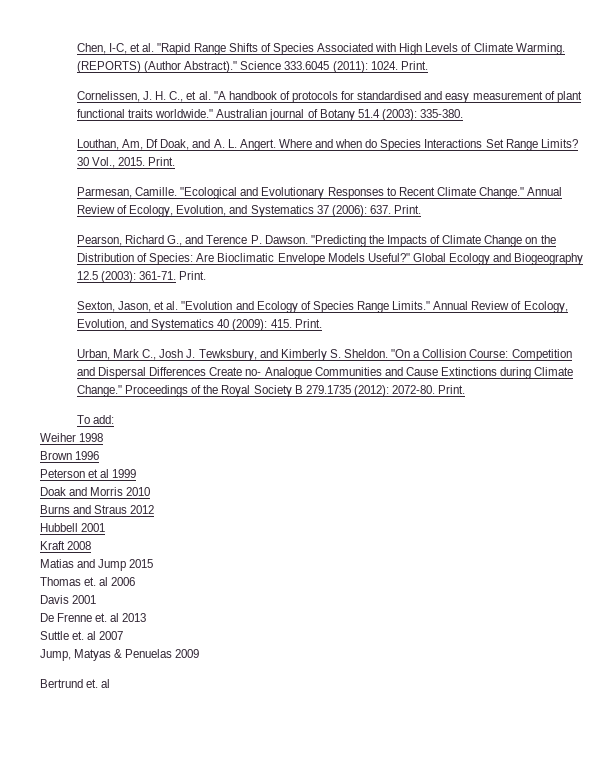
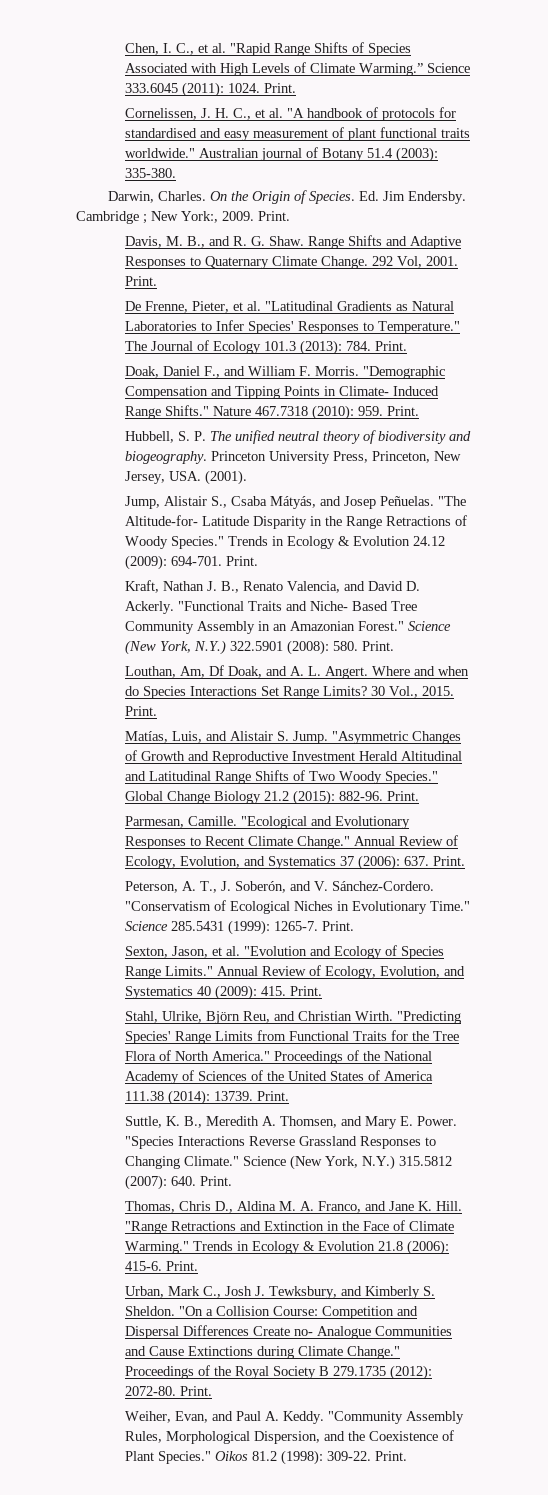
[109,43,128,54] I-C, -> [162,43,194,55] I. C.,
[515,43,565,55] [77,61,238,73] Warming. (REPORTS) (Author Abstract)." -> [358,63,423,76] Warming.”
(464, 113) none -> [108,190,467,204] [76,211,290,224] [124,235,461,249] [124,256,458,269] [124,276,157,286] [124,301,454,313] [124,320,460,334] [124,340,407,355] [124,366,445,379] [124,386,439,399] [124,405,419,420] [124,430,471,444] [124,451,461,464] [124,470,247,485] [124,496,466,509] [124,515,467,529] [124,536,445,549] [124,555,258,570] [124,580,420,593] [124,601,417,614] [124,621,451,634] [124,640,394,655] // Darwin, Charles. On the Origin of Species. Ed. Jim Endersby. Cambridge ; New York:, 2009. Print. // Davis, M. B., and R. G. Shaw. Range Shifts and Adaptive Responses to Quaternary Climate Change. 292 Vol, 2001. Print. // De Frenne, Pieter, et al. "Latitudinal Gradients as Natural Laboratories to Infer Species' Responses to Temperature." The Journal of Ecology 101.3 (2013): 784. Print. // Doak, Daniel F., and William F. Morris. "Demographic Compensation and Tipping Points in Climate- Induced Range Shifts." Nature 467.7318 (2010): 959. Print. // Hubbell, S. P. The unified neutral theory of biodiversity and biogeography. Princeton University Press, Princeton, New Jersey, USA. (2001). // Jump, Alistair S., Csaba Mátyás, and Josep Peñuelas. "The Altitude-for- Latitude Disparity in the Range Retractions of Woody Species." Trends in Ecology & Evolution 24.12 (2009): 694-701. Print. // Kraft, Nathan J. B., Renato Valencia, and David D. Ackerly. "Functional Traits and Niche- Based Tree Community Assembly in an Amazonian Forest." Science (New York, N.Y.) 322.5901 (2008): 580. Print.
(176, 161) none -> [124,731,461,744] [124,750,462,764] [124,770,438,784] [124,790,419,805] // Matías, Luis, and Alistair S. Jump. "Asymmetric Changes of Growth and Reproductive Investment Herald Altitudinal and Latitudinal Range Shifts of Two Woody Species." Global Change Biology 21.2 (2015): 882-96. Print.
[77,235,556,247] [77,253,584,265] [77,271,177,283] Pearson, Richard G., and Terence P. Dawson. "Predicting the Impacts of Climate Change on the Distribution of Species: Are Bioclimatic Envelope Models Useful?" Global Ecology and Biogeography 12.5 (2003): 361-71. -> [124,881,434,893] [124,900,470,914] [124,920,318,935] Peterson, A. T., J. Soberón, and V. Sánchez-Cordero. "Conservatism of Ecological Niches in Evolutionary Time." Science 285.5431 (1999): 1265-7.
(322, 323) none -> [124,1011,461,1024] [124,1030,459,1044] [124,1050,432,1064] [124,1070,433,1084] [124,1090,289,1105] [124,1116,457,1129] [124,1136,436,1149] [124,1155,452,1170] [124,1175,232,1190] [124,1201,462,1213] [124,1220,454,1234] [124,1240,449,1255] [124,1261,198,1271] // Stahl, Ulrike, Björn Reu, and Christian Wirth. "Predicting Species' Range Limits from Functional Traits for the Tree Flora of North America." Proceedings of the National Academy of Sciences of the United States of America 111.38 (2014): 13739. Print. // Suttle, K. B., Meredith A. Thomsen, and Mary E. Power. "Species Interactions Reverse Grassland Responses to Changing Climate." Science (New York, N.Y.) 315.5812 (2007): 640. Print. // Thomas, Chris D., Aldina M. A. Franco, and Jane K. Hill. "Range Retractions and Extinction in the Face of Climate Warming." Trends in Ecology & Evolution 21.8 (2006): 415-6. Print.
[77,415,115,424] [40,433,104,442] [40,451,100,460] [40,469,137,478] [40,487,151,496] [40,505,155,514] [40,523,106,532] [40,541,92,550] [40,559,154,571] [40,577,136,586] [40,595,97,604] [40,613,147,622] [40,631,124,640] [40,649,200,661] [40,679,111,688] To add: // Weiher 1998 // Brown 1996 // Peterson et al 1999 // Doak and Morris 2010 // Burns and Straus 2012 // Hubbell 2001 // Kraft 2008 // Matias and Jump 2015 // Thomas et. al 2006 // Davis 2001 // De Frenne et. al 2013 // Suttle et. al 2007 // Jump, Matyas & Penuelas 2009 // Bertrund et. al -> [124,1411,464,1424] [124,1430,454,1444] [124,1450,407,1465] Weiher, Evan, and Paul A. Keddy. "Community Assembly Rules, Morphological Dispersion, and the Coexistence of Plant Species." Oikos 81.2 (1998): 309-22. Print.

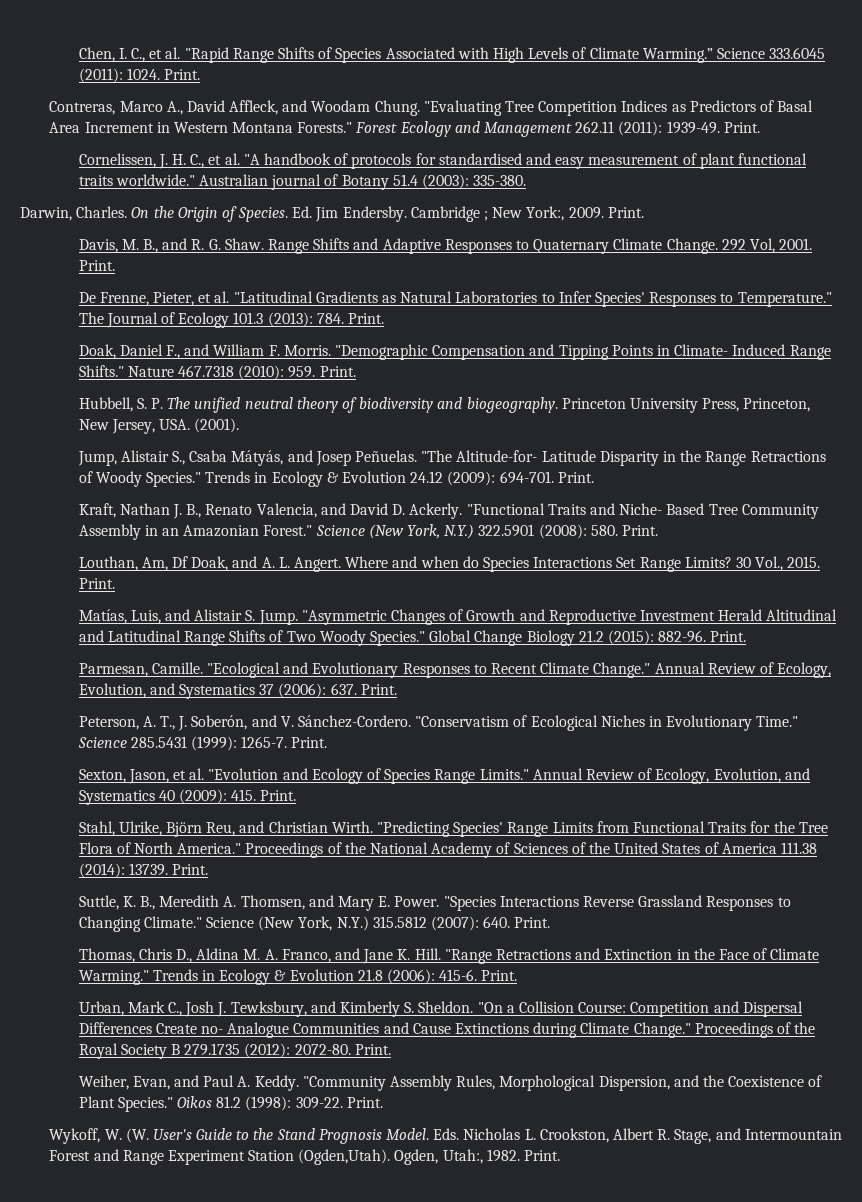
(296, 88) none -> [49,100,814,116] [49,121,760,137] // Contreras, Marco A., David Affleck, and Woodam Chung. "Evaluating Tree Competition Indices as Predictors of Basal Area Increment in Western Montana Forests." Forest Ecology and Management 262.11 (2011): 1939-49. Print.
(407, 1456) none -> [49,1128,842,1144] [49,1149,561,1165] // Wykoff, W. (W. User's Guide to the Stand Prognosis Model. Eds. Nicholas L. Crookston, Albert R. Stage, and Intermountain Forest and Range Experiment Station (Ogden,Utah). Ogden, Utah:, 1982. Print.

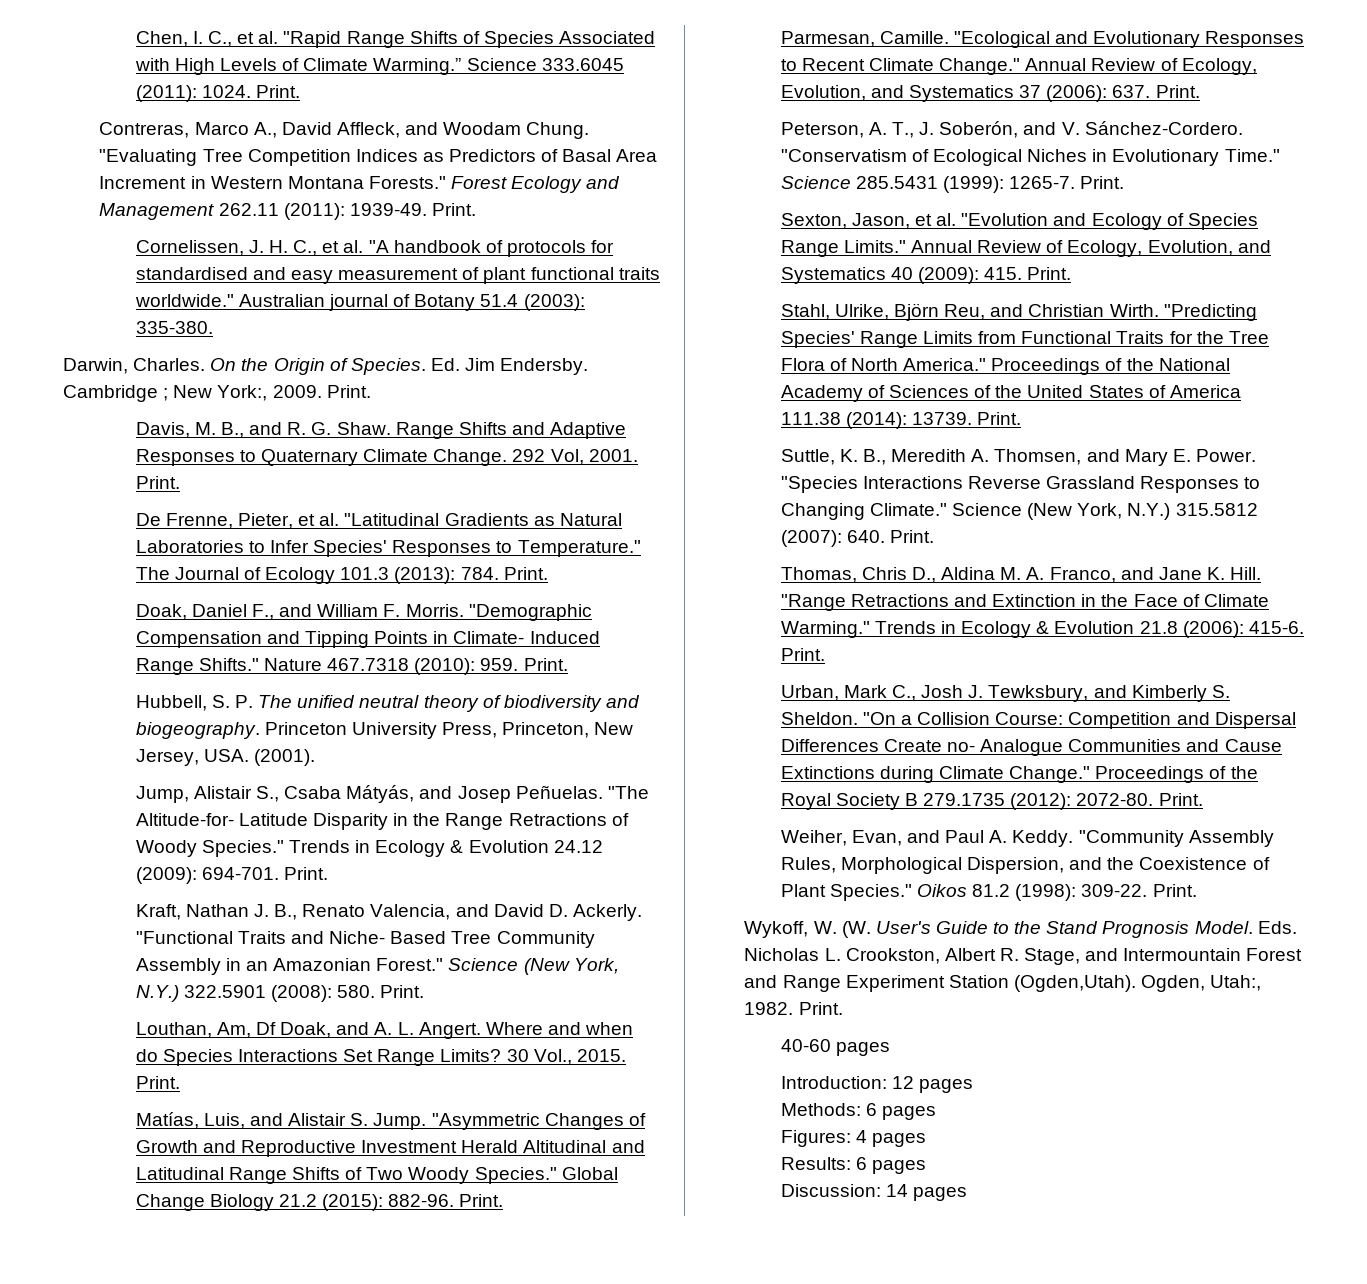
(561, 1155) none -> [780,1039,890,1056] [780,1076,974,1093] [780,1103,937,1120] [780,1130,927,1147] [780,1157,927,1174] [780,1184,968,1201] // 40-60 pages // Introduction: 12 pages // Methods: 6 pages // Figures: 4 pages // Results: 6 pages // Discussion: 14 pages

